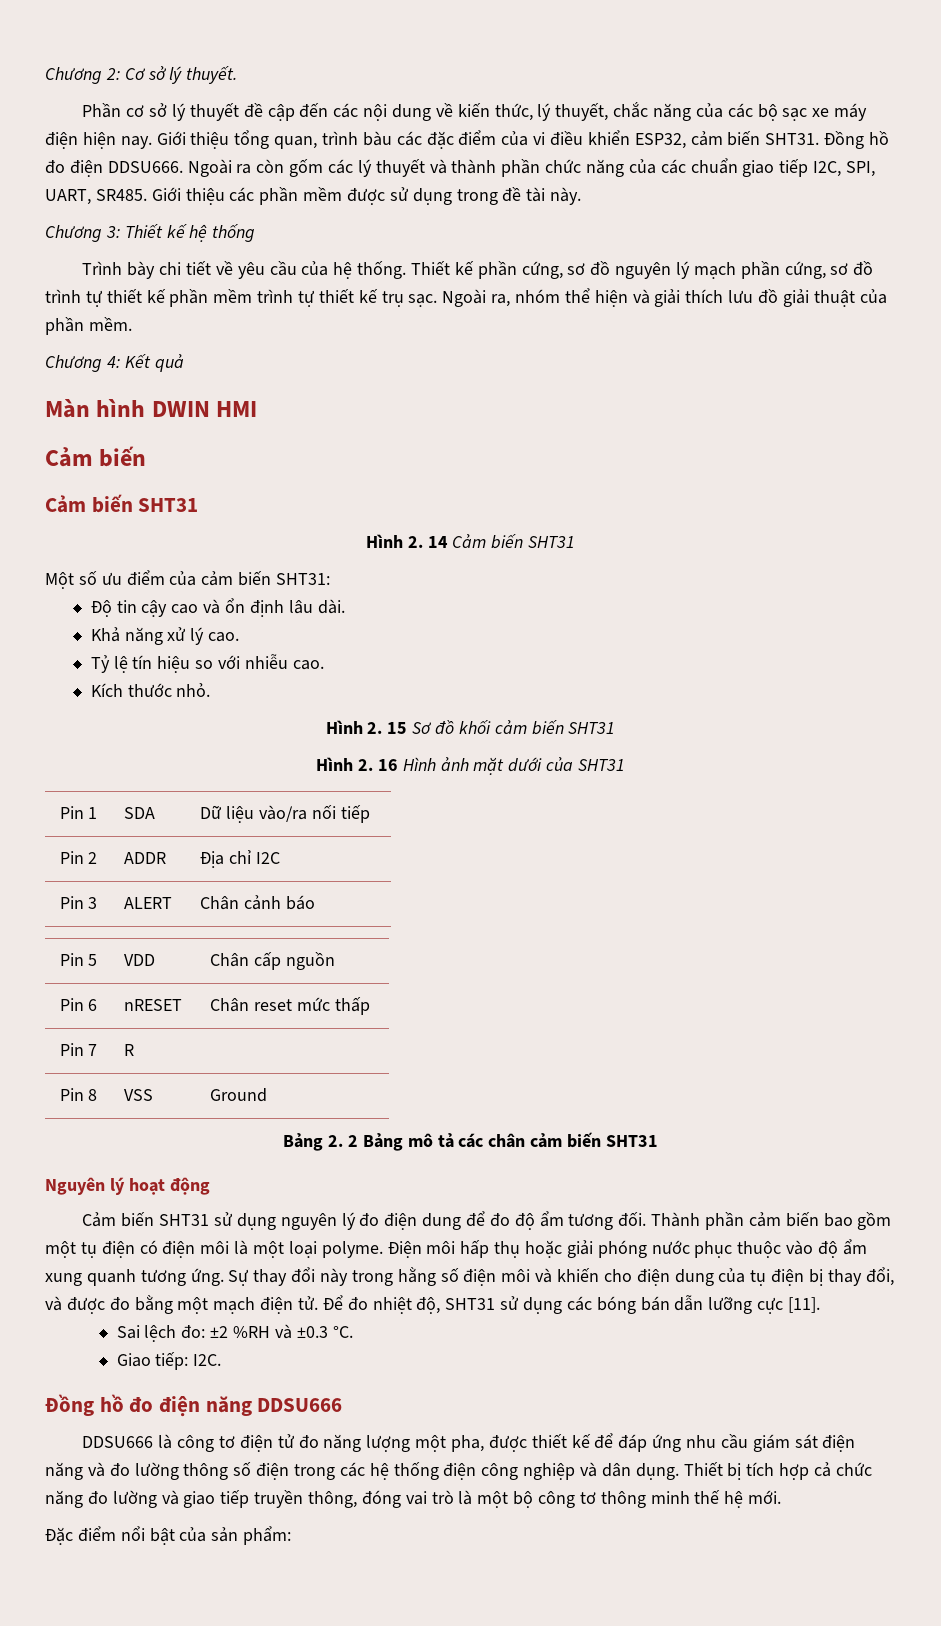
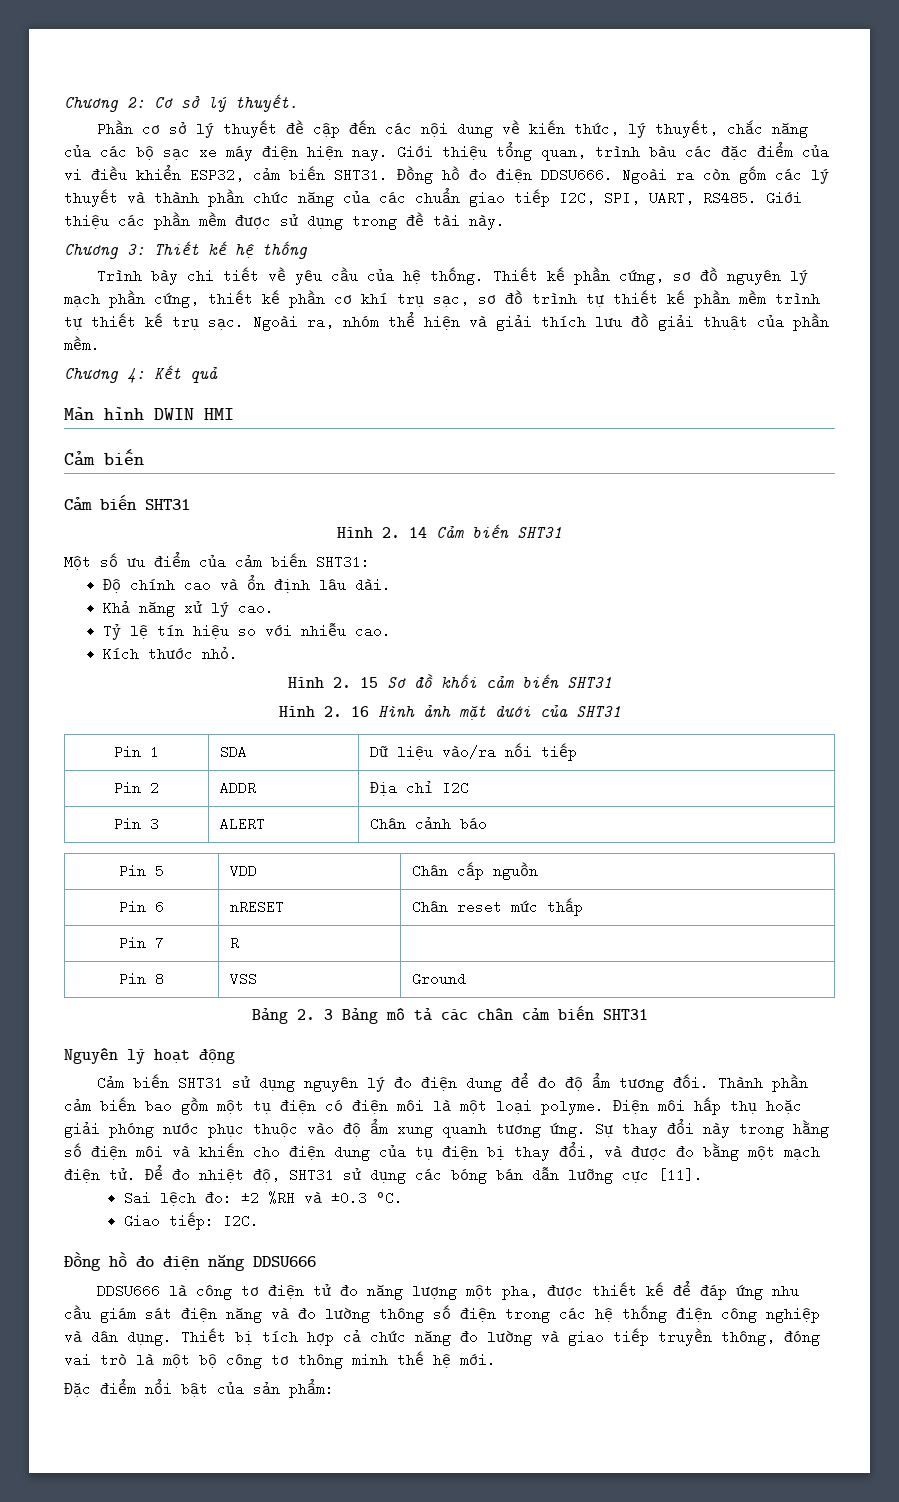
[95,189,147,201] SR485. -> [703,191,757,205] RS485.
(826, 270) none -> [208,290,469,308] thiết kế phần cơ khí trụ sạc,
[116,600,168,617] tin cậy -> [130,578,176,592] chính
[347,1135,358,1147] 2 -> [323,1009,333,1020] 3

